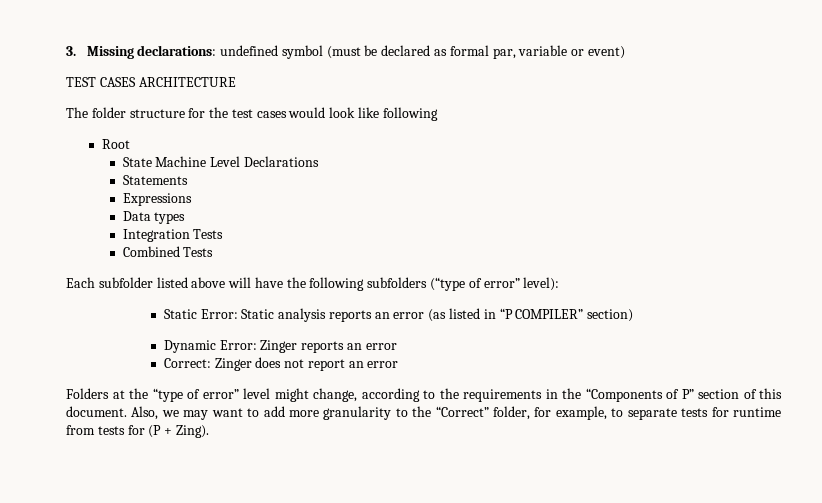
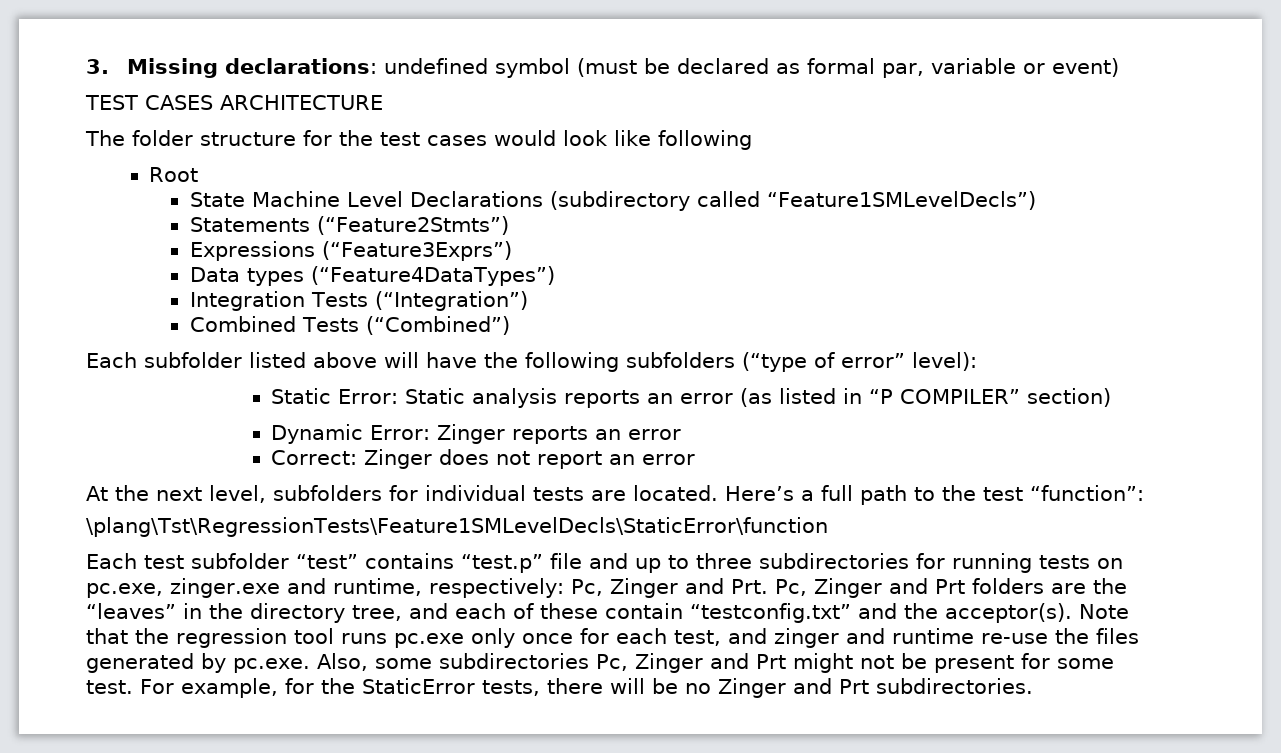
(319, 161) none -> [549,191,1036,211] (subdirectory called “Feature1SMLevelDecls”)
(188, 180) none -> [316,216,509,235] (“Feature2Stmts”)
(192, 199) none -> [321,241,512,261] (“Feature3Exprs”)
(186, 218) none -> [310,266,555,286] (“Feature4DataTypes”)
(224, 234) none -> [374,291,528,311] (“Integration”)
(214, 252) none -> [365,316,510,335] (“Combined”)
[66,388,782,402] [66,406,782,420] [66,425,209,438] Folders at the “type of error” level might change, according to the requirements in the “Components of P” section of this document. Also, we may want to add more granularity to the “Correct” folder, for example, to separate tests for runtime from tests for (P + Zing). -> [86,485,1144,505] [86,517,828,537] [86,553,1123,573] [86,578,1127,598] [86,603,1129,623] [86,628,1139,648] [86,653,1114,673] [86,678,1033,698] At the next level, subfolders for individual tests are located. Here’s a full path to the test “function”: // \plang\Tst\RegressionTests\Feature1SMLevelDecls\StaticError\function // Each test subfolder “test” contains “test.p” file and up to three subdirectories for running tests on pc.exe, zinger.exe and runtime, respectively: Pc, Zinger and Prt. Pc, Zinger and Prt folders are the “leaves” in the directory tree, and each of these contain “testconfig.txt” and the acceptor(s). Note that the regression tool runs pc.exe only once for each test, and zinger and runtime re-use the files generated by pc.exe. Also, some subdirectories Pc, Zinger and Prt might not be present for some test. For example, for the StaticError tests, there will be no Zinger and Prt subdirectories.

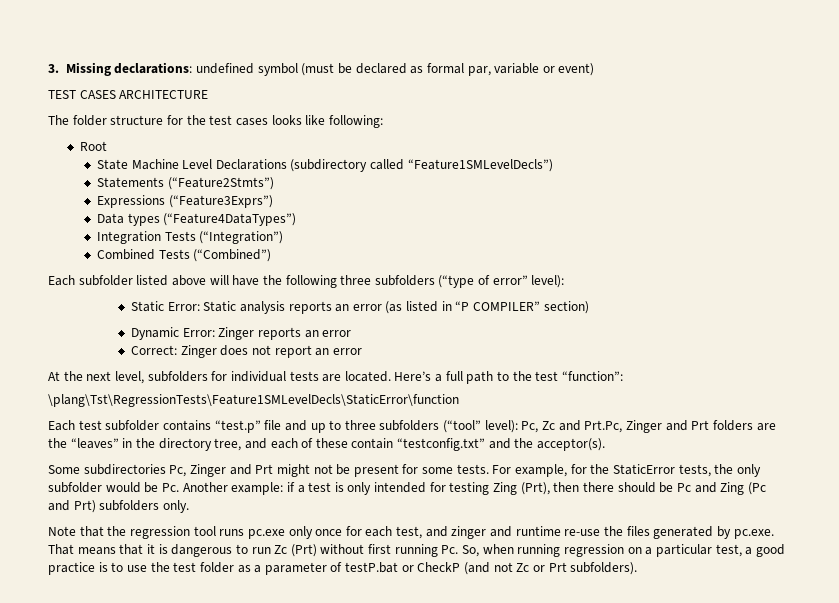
[494,130,752,150] would look like following -> [271,115,383,128] looks like following:
(619, 362) none -> [340,275,372,285] three
[296,554,358,569] “test” -> (160, 425) none
[759,553,1123,573] [86,578,807,598] subdirectories for running tests on pc.exe, zinger.exe and runtime, respectively: Pc, Zinger and Prt. Pc, -> [379,420,623,433] subfolders (“tool” level): Pc, Zc and Prt.Pc,
(1072, 613) none -> [48,464,761,477] [48,482,766,495] [48,500,189,513] // Some subdirectories Pc, Zinger and Prt might not be present for some tests. For example, for the StaticError tests, the only subfolder would be Pc. Another example: if a test is only intended for testing Zing (Prt), then there should be Pc and Zing (Pc and Prt) subfolders only. //
[316,653,1114,673] [86,678,1033,698] Also, some subdirectories Pc, Zinger and Prt might not be present for some test. For example, for the StaticError tests, there will be no Zinger and Prt subdirectories. -> [48,544,785,557] [48,562,638,575] That means that it is dangerous to run Zc (Prt) without first running Pc. So, when running regression on a particular test, a good practice is to use the test folder as a parameter of testP.bat or CheckP (and not Zc or Prt subfolders).

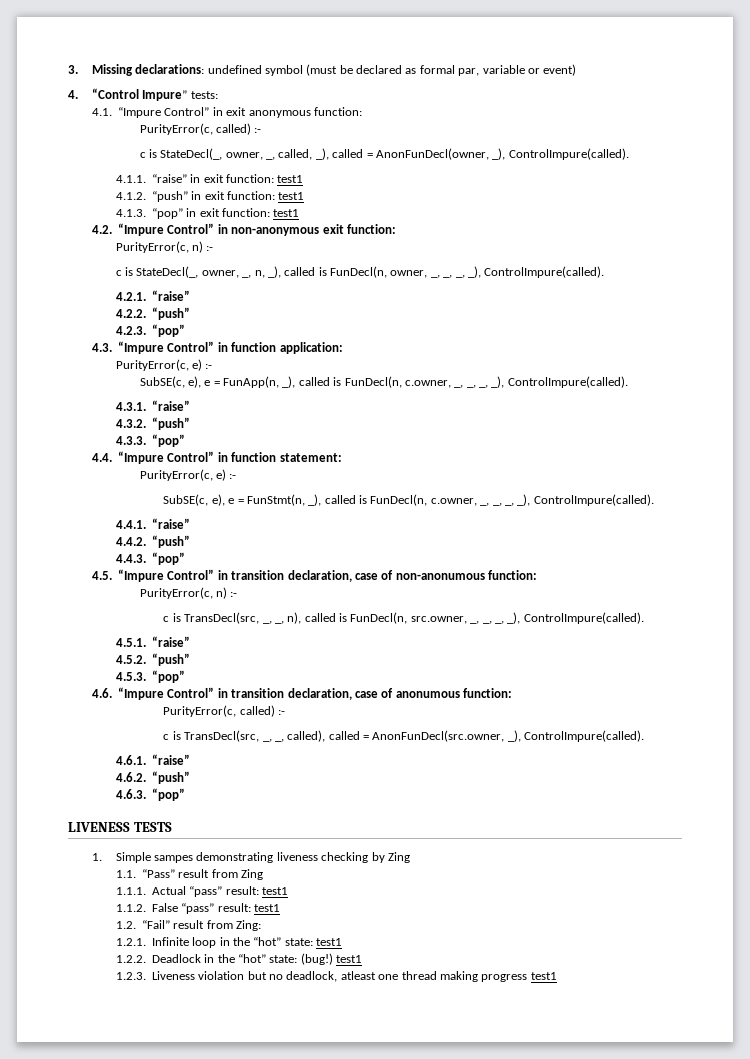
[48,90,209,99] [48,115,383,128] [79,141,107,151] [96,159,553,172] [96,177,274,190] [96,195,273,208] [96,213,297,226] [96,231,284,244] [96,249,272,262] [48,275,565,288] [130,301,589,314] [130,327,352,340] [130,345,362,358] [48,371,623,384] [48,394,459,407] [48,420,776,433] [48,438,606,451] [48,464,761,477] [48,482,766,495] [48,500,189,513] [48,526,774,539] [48,544,785,557] [48,562,638,575] TEST CASES ARCHITECTURE // The folder structure for the test cases looks like following: // Root // State Machine Level Declarations (subdirectory called “Feature1SMLevelDecls”) // Statements (“Feature2Stmts”) // Expressions (“Feature3Exprs”) // Data types (“Feature4DataTypes”) // Integration Tests (“Integration”) // Combined Tests (“Combined”) // Each subfolder listed above will have the following three subfolders (“type of error” level): // Static Error: Static analysis reports an error (as listed in “P COMPILER” section) // Dynamic Error: Zinger reports an error // Correct: Zinger does not report an error // At the next level, subfolders for individual tests are located. Here’s a full path to the test “function”: // \plang\Tst\RegressionTests\Feature1SMLevelDecls\StaticError\function // Each test subfolder contains “test.p” file and up to three subfolders (“tool” level): Pc, Zc and Prt.Pc, Zinger and Prt folders are the “leaves” in the directory tree, and each of these contain “testconfig.txt” and the acceptor(s). // Some subdirectories Pc, Zinger and Prt might not be present for some tests. For example, for the StaticError tests, the only subfolder would be Pc. Another example: if a test is only intended for testing Zing (Prt), then there should be Pc and Zing (Pc and Prt) subfolders only. // Note that the regression tool runs pc.exe only once for each test, and zinger and runtime re-use the files generated by pc.exe. That means that it is dangerous to run Zc (Prt) without first running Pc. So, when running regression on a particular test, a good practice is to use the test folder as a parameter of testP.bat or CheckP (and not Zc or Prt subfolders). -> [68,88,218,101] [91,107,362,118] [139,123,262,135] [139,148,629,160] [115,174,304,183] [115,191,305,202] [115,208,300,219] [91,223,396,236] [115,241,214,253] [115,266,605,278] [115,290,190,301] [115,307,190,320] [115,324,185,337] [91,341,343,354] [115,359,213,371] [139,376,628,388] [115,400,190,411] [115,417,190,430] [115,434,185,447] [91,451,342,464] [139,469,237,481] [163,494,654,506] [115,518,190,529] [115,535,190,548] [115,552,185,565] [91,569,538,582] [139,587,238,599] [163,612,644,624] [115,636,190,647] [115,653,190,666] [115,670,185,683] [91,687,513,700] [163,705,286,717] [163,730,645,742] [115,754,190,765] [115,771,190,784] [115,788,185,801] [68,822,172,832] [91,852,410,863] [115,869,264,880] [115,886,289,897] [115,903,281,914] [115,920,262,931] [115,937,343,948] [115,953,363,965] [115,971,557,982] 4. “Control Impure” tests: // 4.1. “Impure Control” in exit anonymous function: // PurityError(c, called) :- // c is StateDecl(_, owner, _, called, _), called = AnonFunDecl(owner, _), ControlImpure(called). // 4.1.1. “raise” in exit function: test1 // 4.1.2. “push” in exit function: test1 // 4.1.3. “pop” in exit function: test1 // 4.2. “Impure Control” in non-anonymous exit function: // PurityError(c, n) :- // c is StateDecl(_, owner, _, n, _), called is FunDecl(n, owner, _, _, _, _), ControlImpure(called). // 4.2.1. “raise” // 4.2.2. “push” // 4.2.3. “pop” // 4.3. “Impure Control” in function application: // PurityError(c, e) :- // SubSE(c, e), e = FunApp(n, _), called is FunDecl(n, c.owner, _, _, _, _), ControlImpure(called). // 4.3.1. “raise” // 4.3.2. “push” // 4.3.3. “pop” // 4.4. “Impure Control” in function statement: // PurityError(c, e) :- // SubSE(c, e), e = FunStmt(n, _), called is FunDecl(n, c.owner, _, _, _, _), ControlImpure(called). // 4.4.1. “raise” // 4.4.2. “push” // 4.4.3. “pop” // 4.5. “Impure Control” in transition declaration, case of non-anonumous function: // PurityError(c, n) :- // c is TransDecl(src, _, _, n), called is FunDecl(n, src.owner, _, _, _, _), ControlImpure(called). // 4.5.1. “raise” // 4.5.2. “push” // 4.5.3. “pop” // 4.6. “Impure Control” in transition declaration, case of anonumous function: // PurityError(c, called) :- // c is TransDecl(src, _, _, called), called = AnonFunDecl(src.owner, _), ControlImpure(called). // 4.6.1. “raise” // 4.6.2. “push” // 4.6.3. “pop” // LIVENESS TESTS // 1. Simple sampes demonstrating liveness checking by Zing // 1.1. “Pass” result from Zing // 1.1.1. Actual “pass” result: test1 // 1.1.2. False “pass” result: test1 // 1.2. “Fail” result from Zing: // 1.2.1. Infinite loop in the “hot” state: test1 // 1.2.2. Deadlock in the “hot” state: (bug!) test1 // 1.2.3. Liveness violation but no deadlock, atleast one thread making progress test1

